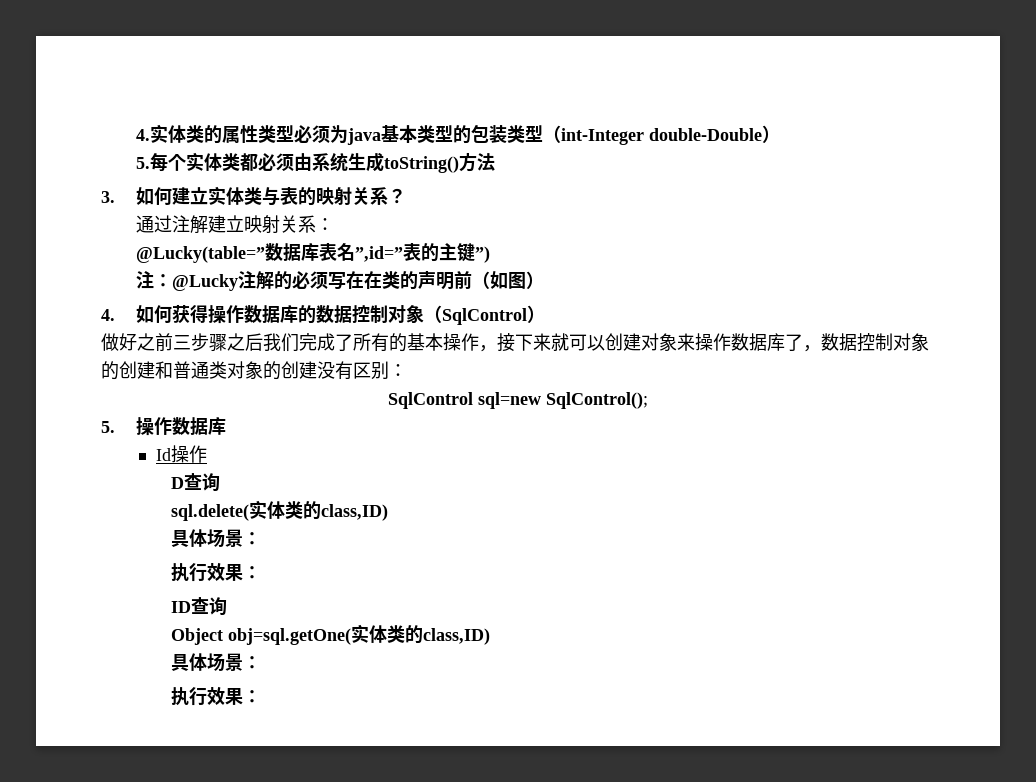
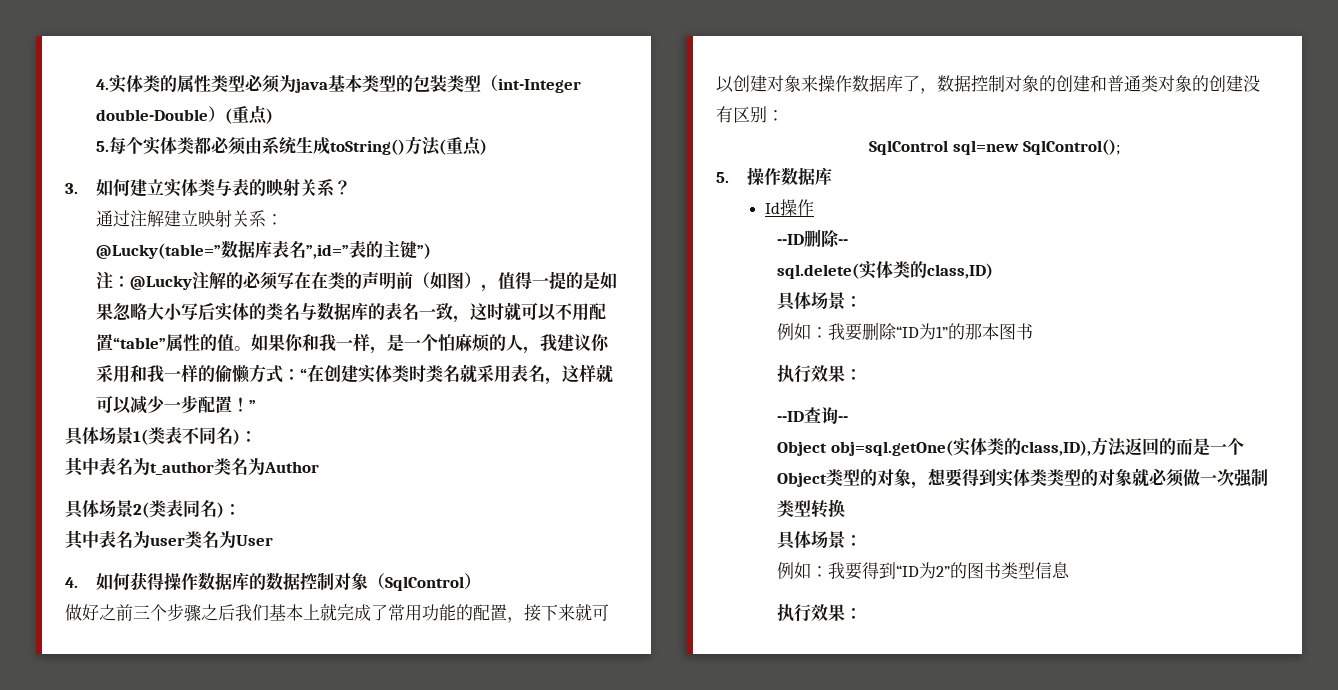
(780, 134) none -> [224,105,273,125] (重点)
(495, 162) none -> [438,136,487,156] (重点)
(544, 280) none -> [480,271,617,292] [95,302,606,323] [95,333,610,354] [95,364,613,385] [95,395,256,414] [65,426,257,446] [65,457,319,477] [65,499,241,519] [65,530,273,550] ，值得一提的是如果忽略大小写后实体的类名与数据库的表名一致，这时就可以不用配置“table”属性的值。如果你和我一样，是一个怕麻烦的人，我建议你采用和我一样的偷懒方式：“在创建实体类时类名就采用表名，这样就可以减少一步配置！” // 具体场景1(类表不同名)： // 其中表名为t_author类名为Author // 具体场景2(类表同名)： // 其中表名为user类名为User
(191, 342) none -> [150,604,167,621] 个
[299,333,479,352] 完成了所有的基本操作 -> [269,603,507,621] 基本上就完成了常用功能的配置
[170,473,220,492] D查询 -> [777,229,849,248] --ID删除--
(261, 538) none -> [777,322,1034,341] // 例如：我要删除“ID为1”的那本图书
[170,597,227,616] ID查询 -> [777,407,849,424] --ID查询--
[422,628,490,645] [170,653,261,671] class,ID) // 具体场景： -> [1020,437,1244,457] [777,468,1269,489] [777,499,846,518] [777,531,863,550] [777,562,1071,580] class,ID),方法返回的而是一个Object类型的对象，想要得到实体类类型的对象就必须做一次强制类型转换 // 具体场景： // 例如：我要得到“ID为2”的图书类型信息

